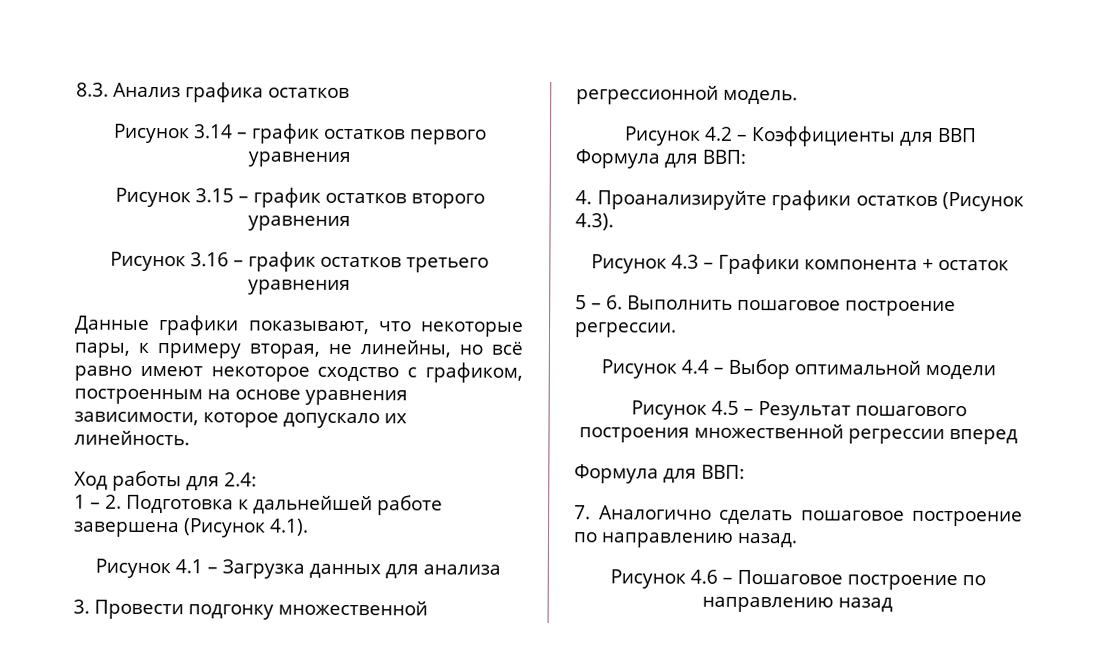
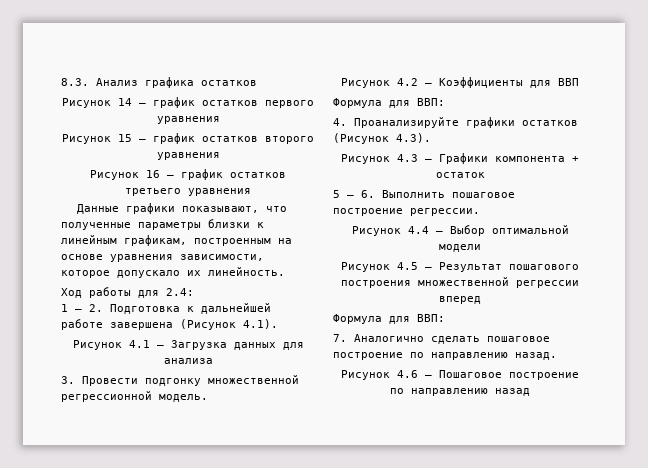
[193,124,233,139] 3.14 -> [118,98,132,106] 14
[194,188,234,203] 3.15 -> [118,134,132,142] 15
[190,252,229,267] 3.16 -> [146,170,160,178] 16
[420,321,524,337] [74,340,523,359] [74,362,523,383] некоторые пары, к примеру вторая, не линейны, но всё равно имеют некоторое сходство с графиком, -> [61,219,264,230] [61,235,187,246] полученные параметры близки к линейным графикам,

